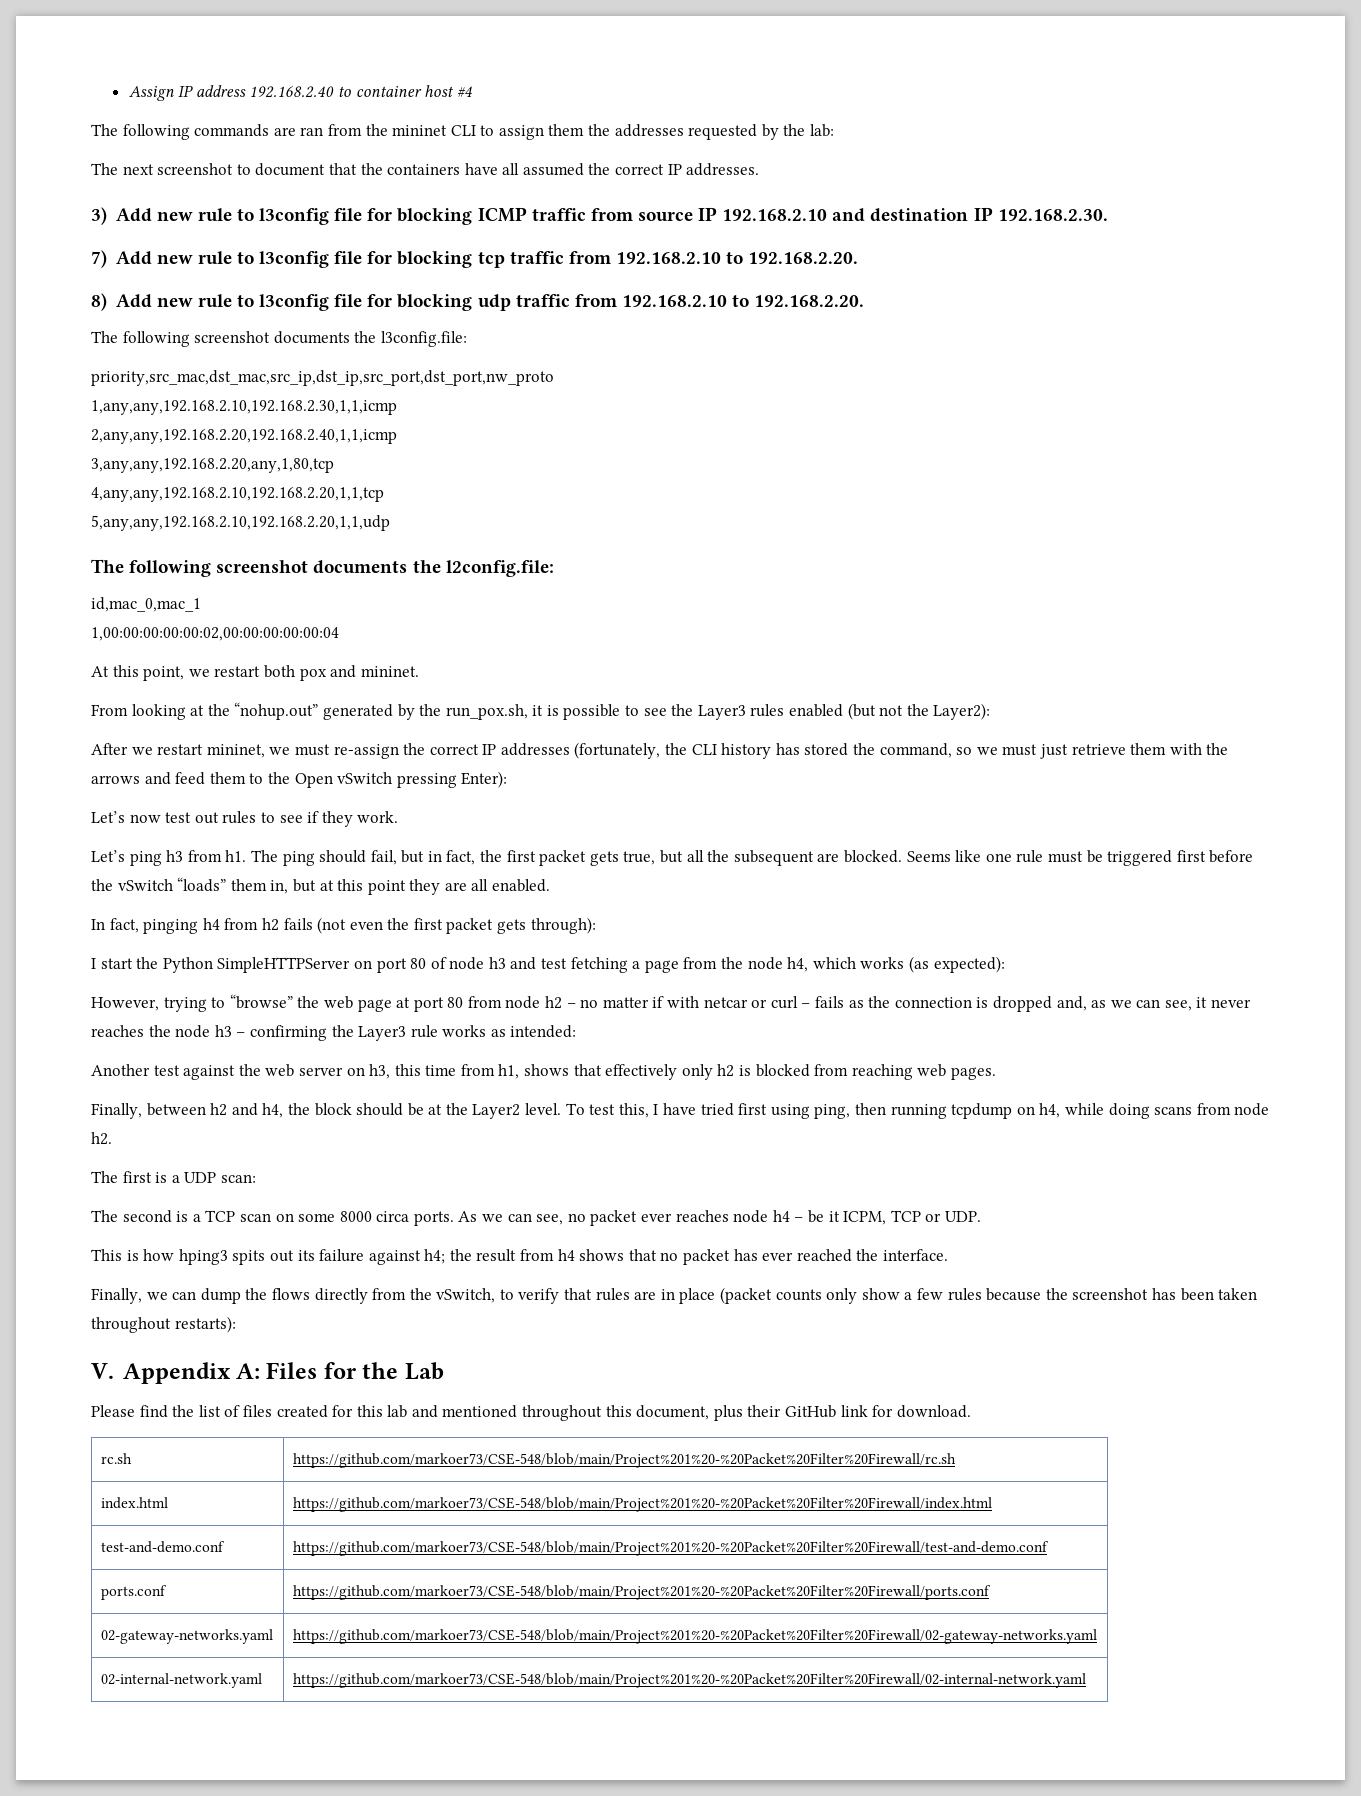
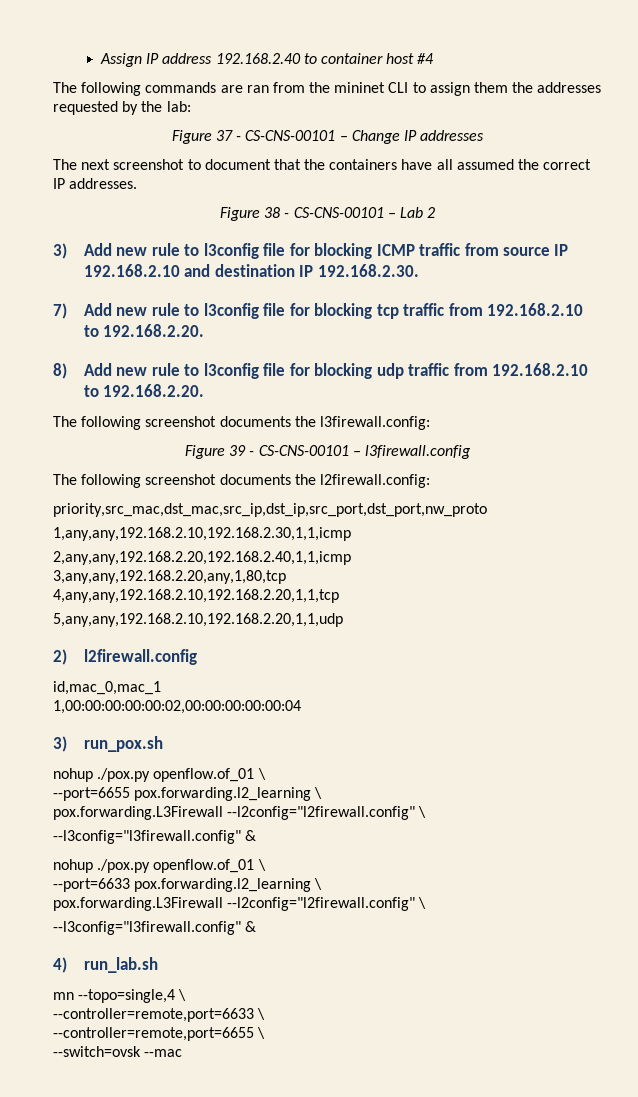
(835, 130) none -> [171,130,485,144] // Figure 37 - CS-CNS-00101 – Change IP addresses
(760, 169) none -> [219,207,436,221] // Figure 38 - CS-CNS-00101 – Lab 2
[380,331,467,347] l3config.file: -> [319,416,430,430] [185,445,471,459] [53,474,430,488] l3firewall.config: // Figure 39 - CS-CNS-00101 – l3firewall.config // The following screenshot documents the l2firewall.config:
[91,559,554,577] [91,597,201,612] [91,627,339,641] [91,665,419,681] [91,702,991,720] [91,742,1229,759] [91,771,508,788] [91,811,399,827] [91,850,1254,866] [91,877,551,895] [91,917,596,934] [91,956,1005,973] [91,994,1252,1012] [91,1025,577,1041] [91,1064,996,1080] [91,1103,1270,1119] [91,1132,112,1145] [91,1171,256,1183] [91,1210,981,1226] [91,1249,948,1265] [91,1287,1258,1304] [91,1316,236,1333] [91,1362,444,1384] [91,1405,971,1421] [100,1453,132,1464] [292,1453,956,1468] [100,1497,168,1509] [292,1497,992,1512] [100,1541,225,1553] [292,1541,1049,1556] [100,1585,167,1600] [292,1585,991,1600] [100,1629,273,1644] [292,1629,1097,1644] [100,1673,262,1688] [292,1673,1086,1688] The following screenshot documents the l2config.file: // id,mac_0,mac_1 // 1,00:00:00:00:00:02,00:00:00:00:00:04 // At this point, we restart both pox and mininet. // From looking at the “nohup.out” generated by the run_pox.sh, it is possible to see the Layer3 rules enabled (but not the Layer2): // After we restart mininet, we must re-assign the correct IP addresses (fortunately, the CLI history has stored the command, so we must just retrieve them with the arrows and feed them to the Open vSwitch pressing Enter): // Let’s now test out rules to see if they work. // Let’s ping h3 from h1. The ping should fail, but in fact, the first packet gets true, but all the subsequent are blocked. Seems like one rule must be triggered first before the vSwitch “loads” them in, but at this point they are all enabled. // In fact, pinging h4 from h2 fails (not even the first packet gets through): // I start the Python SimpleHTTPServer on port 80 of node h3 and test fetching a page from the node h4, which works (as expected): // However, trying to “browse” the web page at port 80 from node h2 – no matter if with netcar or curl – fails as the connection is dropped and, as we can see, it never reaches the node h3 – confirming the Layer3 rule works as intended: // Another test against the web server on h3, this time from h1, shows that effectively only h2 is blocked from reaching web pages. // Finally, between h2 and h4, the block should be at the Layer2 level. To test this, I have tried first using ping, then running tcpdump on h4, while doing scans from node h2. // The first is a UDP scan: // The second is a TCP scan on some 8000 circa ports. As we can see, no packet ever reaches node h4 – be it ICPM, TCP or UDP. // This is how hping3 spits out its failure against h4; the result from h4 shows that no packet has ever reached the interface. // Finally, we can dump the flows directly from the vSwitch, to verify that rules are in place (packet counts only show a few rules because the screenshot has been taken throughout restarts): // V. Appendix A: Files for the Lab // Please find the list of files created for this lab and mentioned throughout this document, plus their GitHub link for download. // rc.sh | https://github.com/markoer73/CSE-548/blob/main/Project%201%20-%20Packet%20Filter%20Firewall/rc.sh // index.html | https://github.com/markoer73/CSE-548/blob/main/Project%201%20-%20Packet%20Filter%20Firewall/index.html // test-and-demo.conf | https://github.com/markoer73/CSE-548/blob/main/Project%201%20-%20Packet%20Filter%20Firewall/test-and-demo.conf // ports.conf | https://github.com/markoer73/CSE-548/blob/main/Project%201%20-%20Packet%20Filter%20Firewall/ports.conf // 02-gateway-networks.yaml | https://github.com/markoer73/CSE-548/blob/main/Project%201%20-%20Packet%20Filter%20Firewall/02-gateway-networks.yaml // 02-internal-network.yaml | https://github.com/markoer73/CSE-548/blob/main/Project%201%20-%20Packet%20Filter%20Firewall/02-internal-network.yaml -> [53,649,197,665] [53,681,161,695] [53,700,301,714] [53,736,163,752] [53,768,266,782] [53,787,323,801] [53,806,427,820] [53,830,257,844] [53,859,266,873] [53,878,323,892] [53,897,427,911] [53,921,257,935] [53,957,158,973] [53,989,187,1003] [53,1008,266,1022] [53,1027,266,1041] [53,1046,183,1057] 2) l2firewall.config // id,mac_0,mac_1 // 1,00:00:00:00:00:02,00:00:00:00:00:04 // 3) run_pox.sh // nohup ./pox.py openflow.of_01 \ // --port=6655 pox.forwarding.l2_learning \ // pox.forwarding.L3Firewall --l2config="l2firewall.config" \ // --l3config="l3firewall.config" & // nohup ./pox.py openflow.of_01 \ // --port=6633 pox.forwarding.l2_learning \ // pox.forwarding.L3Firewall --l2config="l2firewall.config" \ // --l3config="l3firewall.config" & // 4) run_lab.sh // mn --topo=single,4 \ // --controller=remote,port=6633 \ // --controller=remote,port=6655 \ // --switch=ovsk --mac

